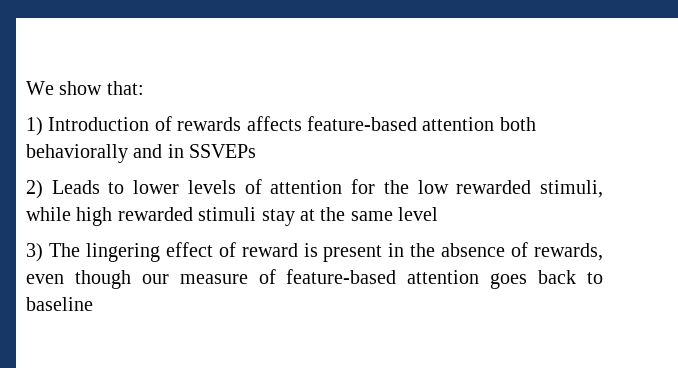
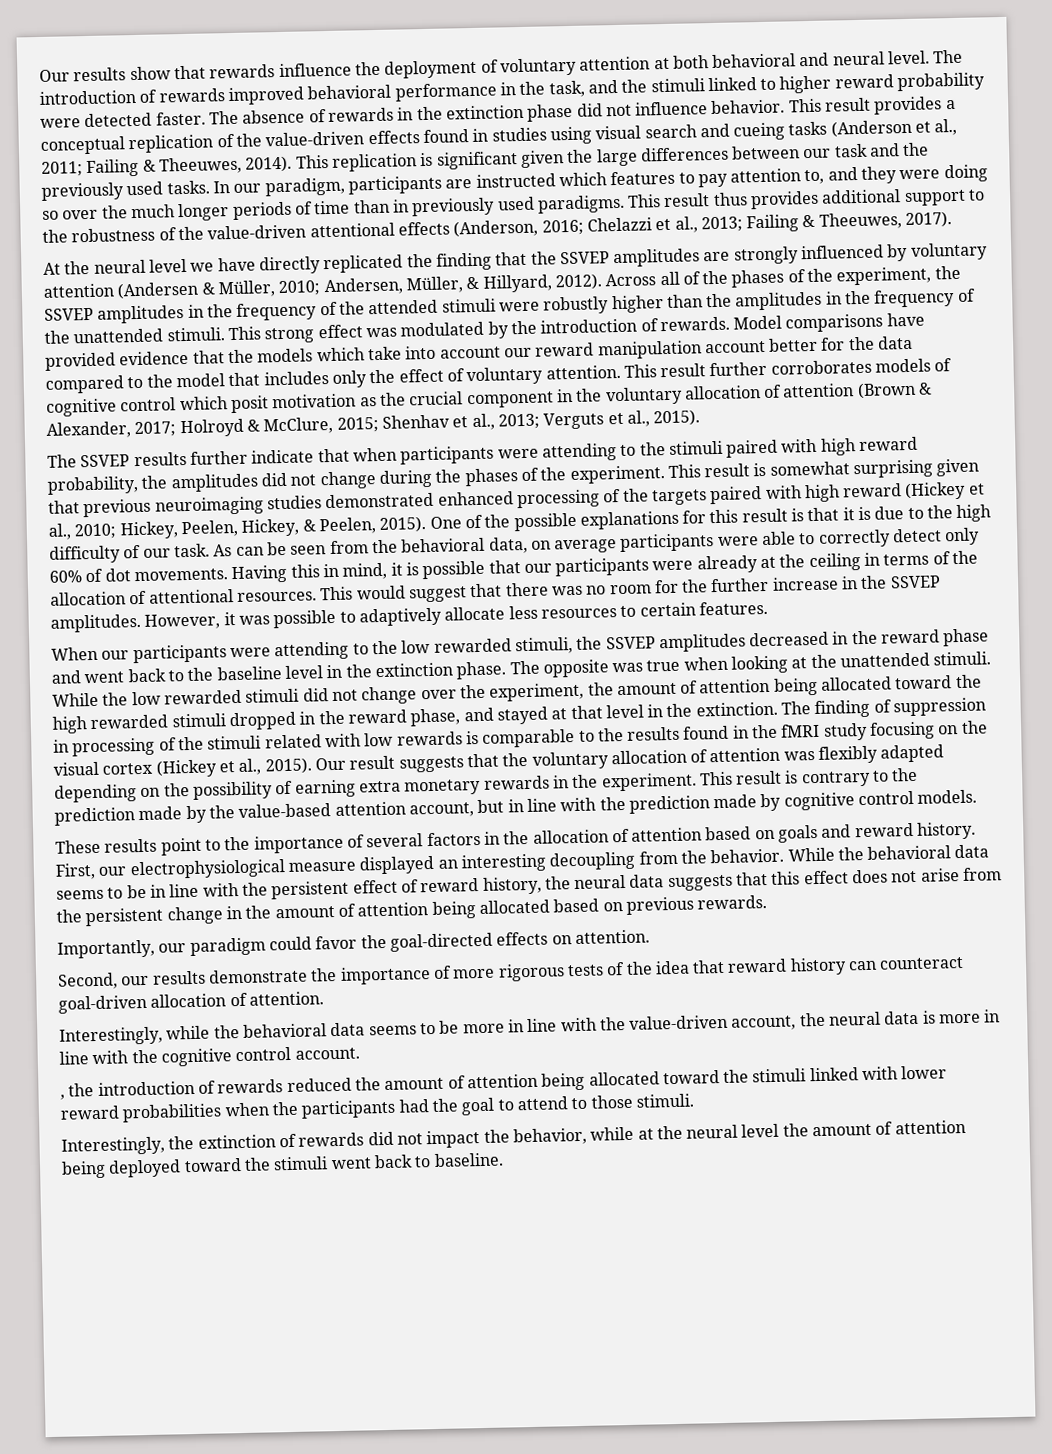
[26,81,144,95] [26,116,536,136] [26,144,257,163] [26,179,604,199] [26,207,439,226] [26,242,604,262] [26,269,604,289] [26,297,93,311] We show that: // 1) Introduction of rewards affects feature-based attention both behaviorally and in SSVEPs // 2) Leads to lower levels of attention for the low rewarded stimuli, while high rewarded stimuli stay at the same level // 3) The lingering effect of reward is present in the absence of rewards, even though our measure of feature-based attention goes back to baseline -> [39,49,964,82] [39,72,986,106] [40,96,956,128] [40,118,958,155] [41,142,930,178] [41,164,988,201] [42,189,986,222] [42,211,953,243] [43,242,988,275] [43,265,961,300] [44,288,976,324] [44,312,925,344] [45,335,914,371] [45,358,953,394] [46,381,933,417] [46,409,701,439] [47,436,919,468] [47,458,980,495] [48,481,985,518] [48,504,992,540] [49,527,981,564] [49,550,979,584] [50,575,941,606] [50,600,768,633] [51,628,990,664] [51,651,992,684] [52,674,982,707] [52,697,987,734] [53,720,988,757] [53,744,945,778] [54,767,919,803] [54,789,978,826] [55,821,977,856] [55,844,990,880] [56,867,1003,900] [56,895,768,927] [57,929,650,959] [58,956,965,990] [58,991,324,1014] [59,1009,1001,1046] [59,1046,360,1067] [60,1065,948,1100] [60,1093,694,1123] [61,1119,966,1156] [61,1152,504,1179] Our results show that rewards influence the deployment of voluntary attention at both behavioral and neural level. The introduction of rewards improved behavioral performance in the task, and the stimuli linked to higher reward probability were detected faster. The absence of rewards in the extinction phase did not influence behavior. This result provides a conceptual replication of the value-driven effects found in studies using visual search and cueing tasks (Anderson et al., 2011; Failing & Theeuwes, 2014). This replication is significant given the large differences between our task and the previously used tasks. In our paradigm, participants are instructed which features to pay attention to, and they were doing so over the much longer periods of time than in previously used paradigms. This result thus provides additional support to the robustness of the value-driven attentional effects (Anderson, 2016; Chelazzi et al., 2013; Failing & Theeuwes, 2017). // At the neural level we have directly replicated the finding that the SSVEP amplitudes are strongly influenced by voluntary attention (Andersen & Müller, 2010; Andersen, Müller, & Hillyard, 2012). Across all of the phases of the experiment, the SSVEP amplitudes in the frequency of the attended stimuli were robustly higher than the amplitudes in the frequency of the unattended stimuli. This strong effect was modulated by the introduction of rewards. Model comparisons have provided evidence that the models which take into account our reward manipulation account better for the data compared to the model that includes only the effect of voluntary attention. This result further corroborates models of cognitive control which posit motivation as the crucial component in the voluntary allocation of attention (Brown & Alexander, 2017; Holroyd & McClure, 2015; Shenhav et al., 2013; Verguts et al., 2015). // The SSVEP results further indicate that when participants were attending to the stimuli paired with high reward probability, the amplitudes did not change during the phases of the experiment. This result is somewhat surprising given that previous neuroimaging studies demonstrated enhanced processing of the targets paired with high reward (Hickey et al., 2010; Hickey, Peelen, Hickey, & Peelen, 2015). One of the possible explanations for this result is that it is due to the high difficulty of our task. As can be seen from the behavioral data, on average participants were able to correctly detect only 60% of dot movements. Having this in mind, it is possible that our participants were already at the ceiling in terms of the allocation of attentional resources. This would suggest that there was no room for the further increase in the SSVEP amplitudes. However, it was possible to adaptively allocate less resources to certain features. // When our participants were attending to the low rewarded stimuli, the SSVEP amplitudes decreased in the reward phase and went back to the baseline level in the extinction phase. The opposite was true when looking at the unattended stimuli. While the low rewarded stimuli did not change over the experiment, the amount of attention being allocated toward the high rewarded stimuli dropped in the reward phase, and stayed at that level in the extinction. The finding of suppression in processing of the stimuli related with low rewards is comparable to the results found in the fMRI study focusing on the visual cortex (Hickey et al., 2015). Our result suggests that the voluntary allocation of attention was flexibly adapted depending on the possibility of earning extra monetary rewards in the experiment. This result is contrary to the prediction made by the value-based attention account, but in line with the prediction made by cognitive control models. // These results point to the importance of several factors in the allocation of attention based on goals and reward history. First, our electrophysiological measure displayed an interesting decoupling from the behavior. While the behavioral data seems to be in line with the persistent effect of reward history, the neural data suggests that this effect does not arise from the persistent change in the amount of attention being allocated based on previous rewards. // Importantly, our paradigm could favor the goal-directed effects on attention. // Second, our results demonstrate the importance of more rigorous tests of the idea that reward history can counteract goal-driven allocation of attention. // Interestingly, while the behavioral data seems to be more in line with the value-driven account, the neural data is more in line with the cognitive control account. // , the introduction of rewards reduced the amount of attention being allocated toward the stimuli linked with lower reward probabilities when the participants had the goal to attend to those stimuli. // Interestingly, the extinction of rewards did not impact the behavior, while at the neural level the amount of attention being deployed toward the stimuli went back to baseline.

